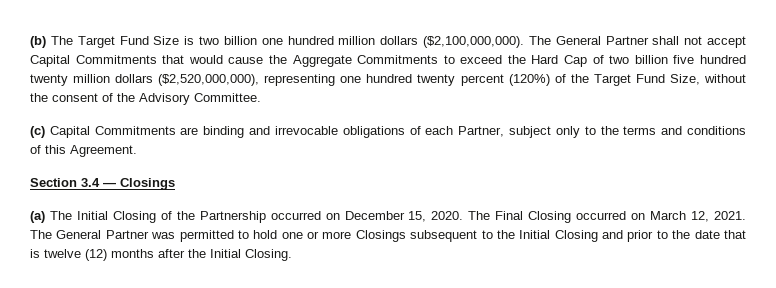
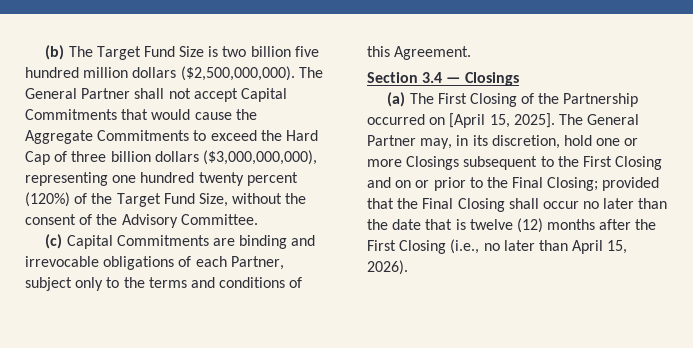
[261,38,283,45] one -> [294,46,319,57] five
[422,36,524,48] ($2,100,000,000). -> [180,66,295,81] ($2,500,000,000).
[609,55,747,64] [30,74,260,86] two billion five hundred twenty million dollars ($2,520,000,000), -> [71,150,317,165] three billion dollars ($3,000,000,000),
[76,211,108,220] Initial -> [437,93,467,104] First
[344,211,747,223] [30,230,249,242] December 15, 2020. The Final Closing occurred on March 12, 2021. The General Partner was permitted to -> [449,113,640,128] [367,135,560,149] [April 15, 2025]. The General Partner may, in its discretion,
[519,230,551,239] Initial -> [582,156,612,167] First
(624, 234) none -> [395,180,430,188] on or
(691, 234) none -> [512,177,660,191] [367,198,668,212] [367,219,388,230] Final Closing; provided that the Final Closing shall occur no later than the
[210,249,292,261] Initial Closing. -> [367,239,628,254] [367,260,408,275] First Closing (i.e., no later than April 15, 2026).

